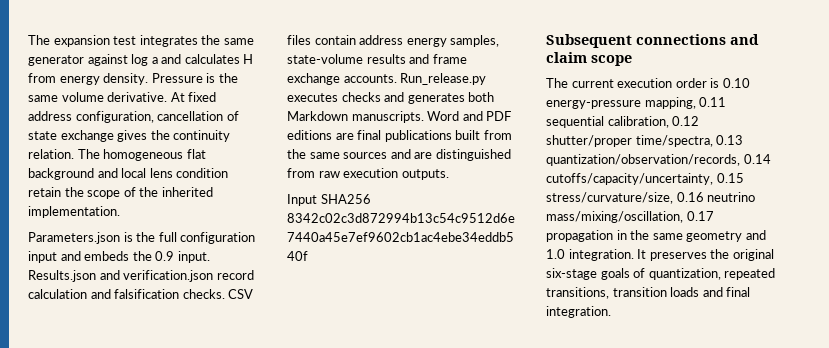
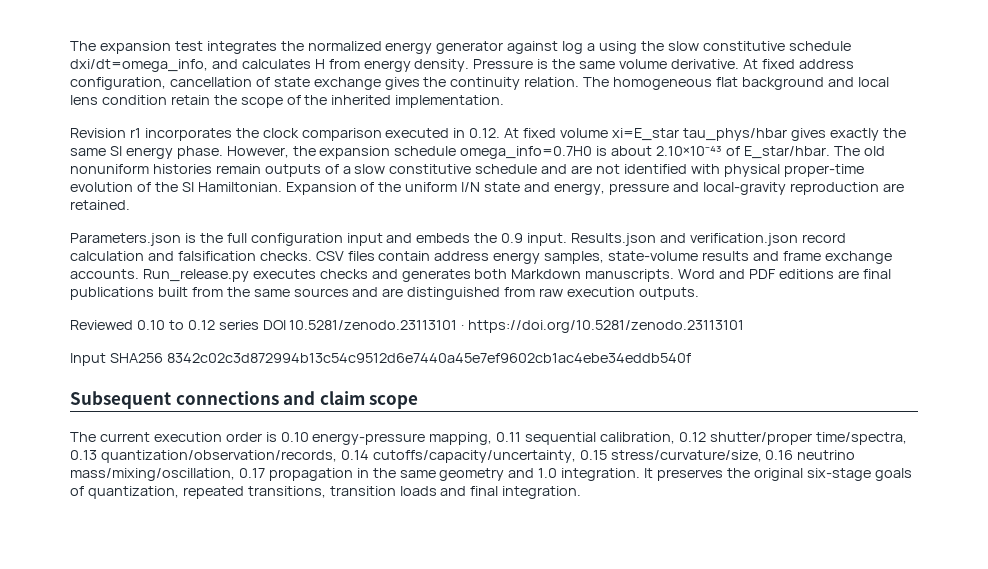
[223,38,254,45] same -> [307,41,433,54] normalized energy
(158, 60) none -> [599,41,851,54] [70,59,208,72] using the slow constitutive schedule dxi/dt=omega_info,
(120, 212) none -> [70,128,906,141] [70,146,885,159] [70,164,864,177] [70,182,904,195] [70,200,130,210] // Revision r1 incorporates the clock comparison executed in 0.12. At fixed volume xi=E_star tau_phys/hbar gives exactly the same SI energy phase. However, the expansion schedule omega_info=0.7H0 is about 2.10×10⁻⁴³ of E_star/hbar. The old nonuniform histories remain outputs of a slow constitutive schedule and are not identified with physical proper-time evolution of the SI Hamiltonian. Expansion of the uniform I/N state and energy, pressure and local-gravity reproduction are retained.
(449, 174) none -> [70,320,745,333] // Reviewed 0.10 to 0.12 series DOI 10.5281/zenodo.23113101 · https://doi.org/10.5281/zenodo.23113101

